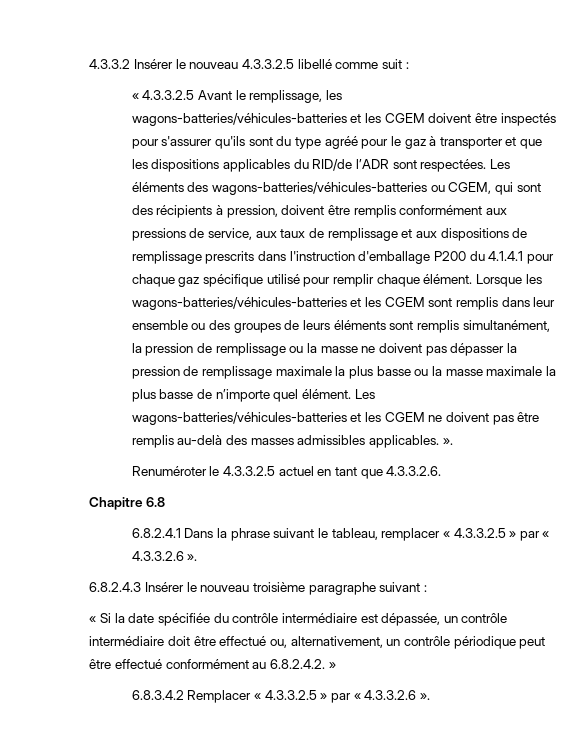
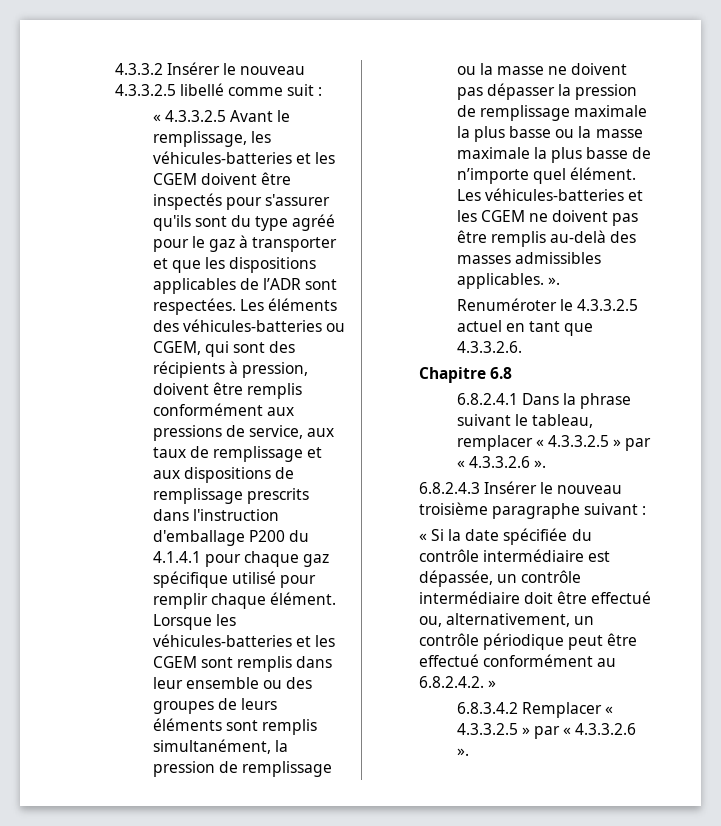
[131,113,347,126] wagons-batteries/véhicules-batteries -> [152,151,292,164] véhicules-batteries
[293,159,353,171] du RID/de -> [239,278,259,290] de
[211,182,427,195] wagons-batteries/véhicules-batteries -> [182,319,322,332] véhicules-batteries
[131,297,347,310] wagons-batteries/véhicules-batteries -> [152,634,292,647] véhicules-batteries
[131,412,347,425] wagons-batteries/véhicules-batteries -> [484,188,624,201] véhicules-batteries

